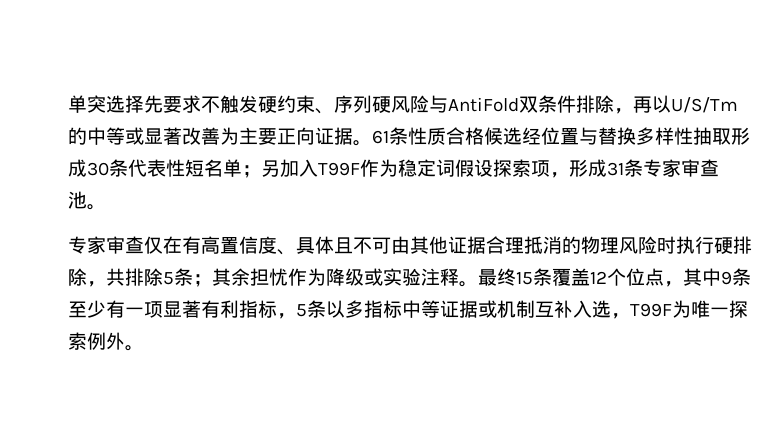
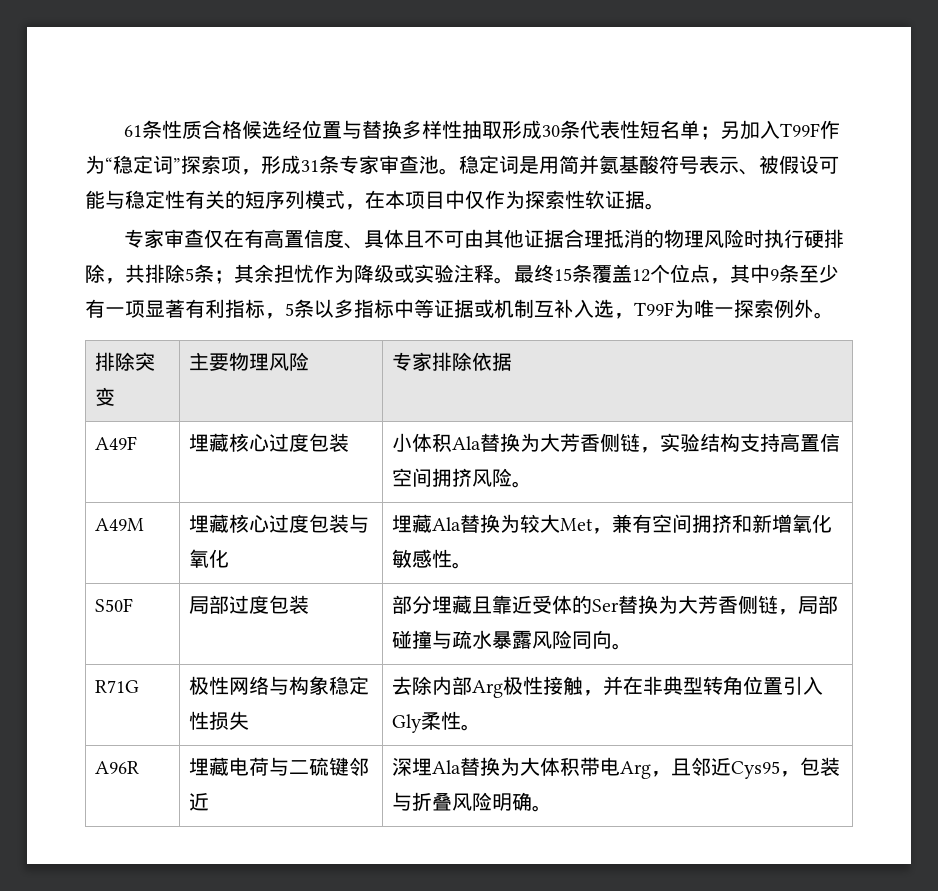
[68,95,738,114] [68,127,372,146] 单突选择先要求不触发硬约束、序列硬风险与AntiFold双条件排除，再以U/S/Tm的中等或显著改善为主要正向证据。 -> (123, 131) none
[398,159,493,177] 稳定词假设 -> [105,155,181,174] “稳定词”
(106, 207) none -> [459,155,839,175] [85,190,665,210] 稳定词是用简并氨基酸符号表示、被假设可能与稳定性有关的短序列模式，在本项目中仅作为探索性软证据。
(144, 348) none -> [95,352,156,371] [95,387,116,406] [189,352,310,371] [392,352,513,371] [95,436,138,450] [189,433,350,452] [392,433,841,453] [392,468,533,488] [95,518,145,531] [189,514,370,533] [189,549,230,568] [392,514,833,534] [392,549,473,569] [95,598,134,612] [189,595,310,614] [392,595,839,615] [392,630,633,650] [95,680,140,693] [189,676,370,695] [189,711,250,730] [392,676,824,698] [392,711,482,733] [95,761,140,774] [189,757,370,776] [189,792,210,811] [392,757,841,779] [392,792,553,812] // 排除突变 | 主要物理风险 | 专家排除依据 // A49F | 埋藏核心过度包装 | 小体积Ala替换为大芳香侧链，实验结构支持高置信空间拥挤风险。 // A49M | 埋藏核心过度包装与氧化 | 埋藏Ala替换为较大Met，兼有空间拥挤和新增氧化敏感性。 // S50F | 局部过度包装 | 部分埋藏且靠近受体的Ser替换为大芳香侧链，局部碰撞与疏水暴露风险同向。 // R71G | 极性网络与构象稳定性损失 | 去除内部Arg极性接触，并在非典型转角位置引入Gly柔性。 // A96R | 埋藏电荷与二硫键邻近 | 深埋Ala替换为大体积带电Arg，且邻近Cys95，包装与折叠风险明确。

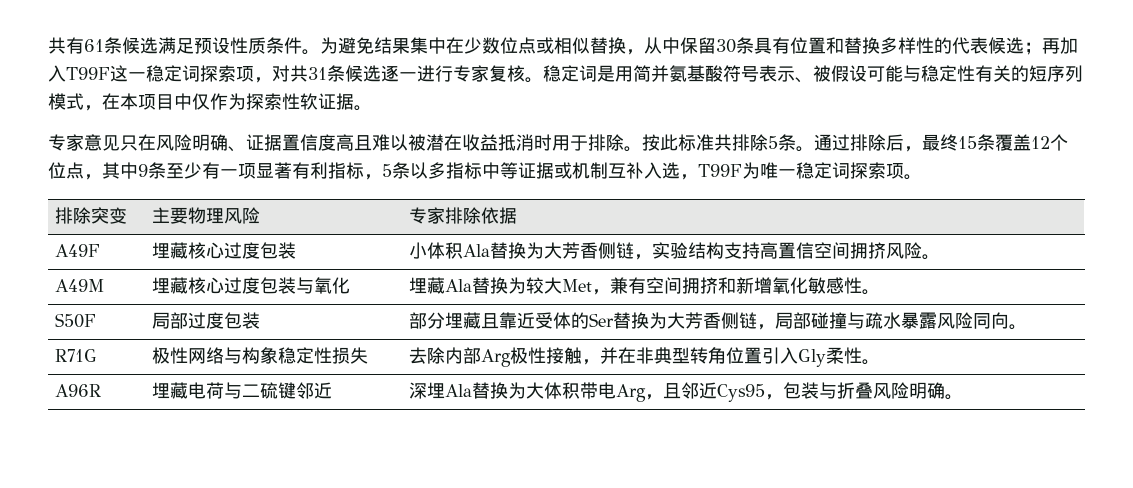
[123,120,840,140] [85,155,439,175] 61条性质合格候选经位置与替换多样性抽取形成30条代表性短名单；另加入T99F作为“稳定词”探索项，形成31条专家审查池 -> [48,37,1078,55] [48,65,525,83] 共有61条候选满足预设性质条件。为避免结果集中在少数位点或相似替换，从中保留30条具有位置和替换多样性的代表候选；再加入T99F这一稳定词探索项，对共31条候选逐一进行专家复核
[163,229,844,249] [85,264,514,284] 审查仅在有高置信度、具体且不可由其他证据合理抵消的物理风险时执行硬排除，共排除5条；其余担忧作为降级或实验注释。 -> [84,134,922,152] 意见只在风险明确、证据置信度高且难以被潜在收益抵消时用于排除。按此标准共排除5条。通过排除后，
[734,299,814,318] 探索例外 -> [796,162,904,179] 稳定词探索项

